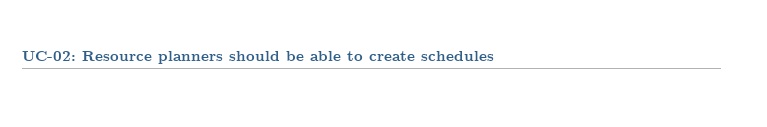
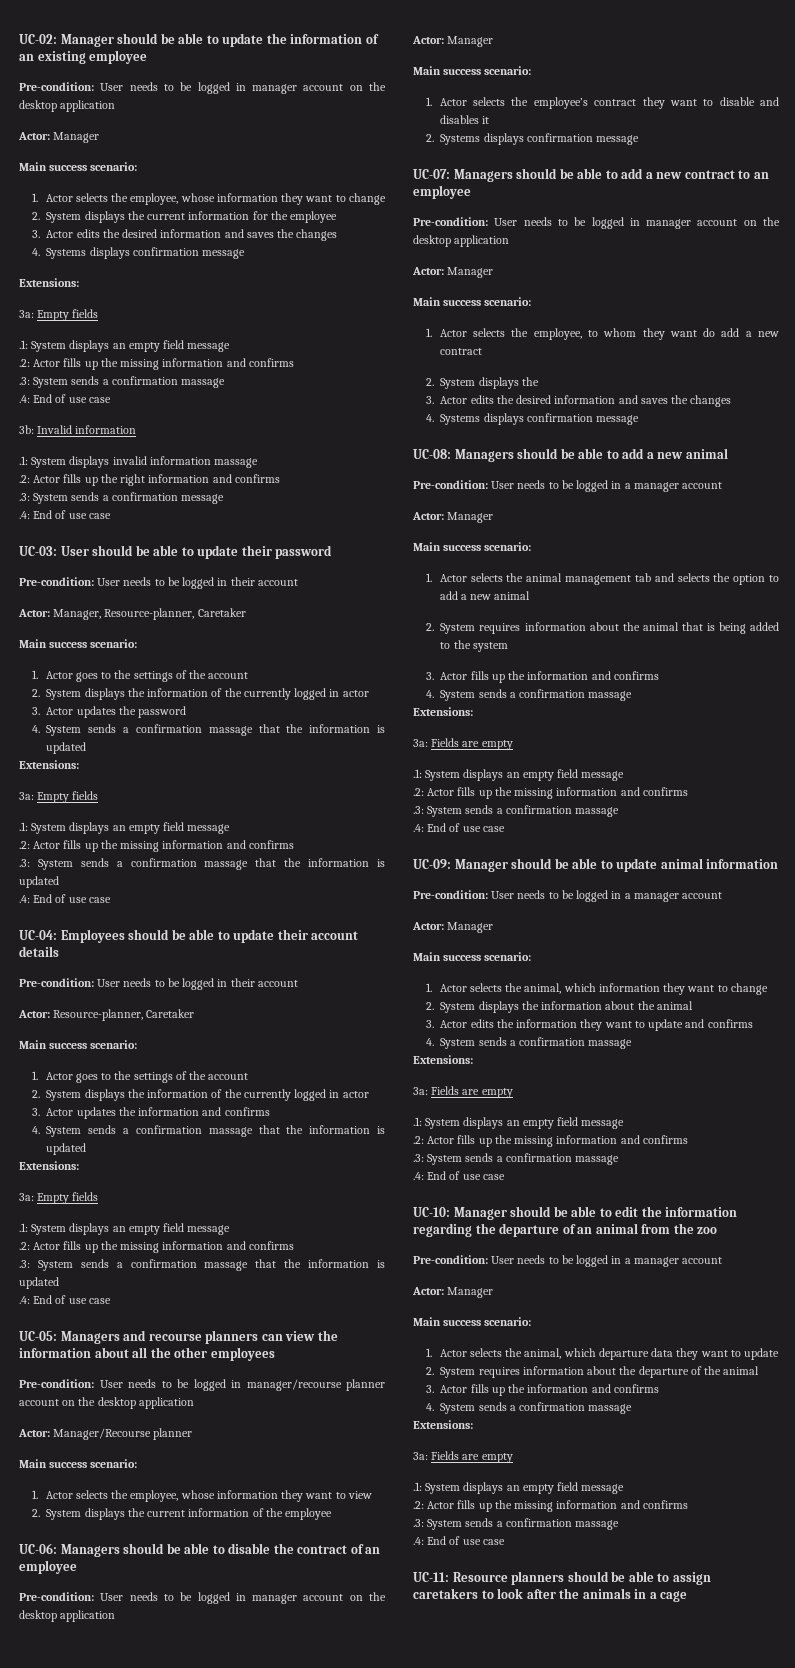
(76, 56) none -> [60,33,379,47] [19,50,148,64] [19,82,387,94] [19,100,116,112] [18,132,100,143] [19,162,138,171] [32,193,386,205] [32,211,338,223] [32,229,338,241] [32,247,246,259] [19,278,79,287] [19,309,99,321] [19,340,231,352] [19,358,294,370] [19,376,226,388] [19,394,111,403] [19,425,137,434] [19,456,259,468] [19,474,280,486] [19,492,225,504] [19,510,111,519] [19,545,333,559] [19,577,298,589] [18,608,246,620] [19,639,138,648] [32,670,249,682] [32,688,369,700] [32,706,187,718] [32,724,385,736] [46,742,87,754] [19,760,79,769] [19,791,99,803] [19,822,231,834] [19,840,294,852] [19,858,386,870] [19,876,59,888] [19,894,111,903] [19,929,359,943] [19,946,59,957] [19,978,298,990] [18,1009,195,1021] [19,1040,138,1049] [32,1071,249,1083] [32,1089,369,1101] [32,1107,270,1119] [32,1125,385,1137] [46,1143,87,1155] [19,1161,79,1170] [19,1192,99,1204] [19,1223,231,1235] [19,1241,294,1253] [19,1259,386,1271] [19,1277,59,1289] [19,1295,111,1304] [19,1330,338,1344] [19,1347,275,1361] [19,1379,385,1391] [19,1397,194,1409] [18,1428,193,1440] [19,1459,138,1468] [32,1490,372,1502] [32,1508,333,1520] [19,1543,381,1557] [19,1560,77,1574] [19,1592,387,1604] [19,1610,116,1622] [412,36,494,47] [413,66,532,75] [426,97,779,109] [439,115,489,124] [426,133,640,145] [413,168,769,182] [413,185,471,199] [413,217,780,229] [413,235,510,247] [412,267,494,278] [413,297,532,306] [426,328,779,340] [439,348,482,355] [426,377,539,389] [426,395,732,407] [426,413,640,425] [413,448,728,462] [413,480,723,492] [412,512,494,523] [413,542,532,551] [426,573,779,585] [439,591,531,600] [426,622,779,634] [440,640,508,652] [426,671,659,683] [426,689,633,701] [413,707,473,716] [413,738,513,750] [413,769,625,781] [413,787,688,799] [413,805,620,817] [413,823,505,832] [413,858,779,872] [413,890,723,902] [412,922,494,933] [413,952,532,961] [426,983,768,995] [426,1001,693,1013] [426,1019,753,1031] [426,1037,633,1049] [413,1055,473,1064] [413,1086,513,1098] [413,1117,625,1129] [413,1135,688,1147] [413,1153,620,1165] [413,1171,505,1180] [413,1206,738,1220] [413,1223,718,1237] [413,1255,723,1267] [412,1287,494,1298] [413,1317,532,1326] [426,1348,780,1360] [426,1366,760,1378] [426,1384,659,1396] [426,1402,633,1414] [413,1420,473,1429] [413,1451,513,1463] [413,1482,625,1494] [413,1500,688,1512] [413,1518,620,1530] [413,1536,505,1545] [413,1572,449,1582] Manager should be able to update the information of an existing employee // Pre-condition: User needs to be logged in manager account on the desktop application // Actor: Manager // Main success scenario: // 1. Actor selects the employee, whose information they want to change // 2. System displays the current information for the employee // 3. Actor edits the desired information and saves the changes // 4. Systems displays confirmation message // Extensions: // 3a: Empty fields // .1: System displays an empty field message // .2: Actor fills up the missing information and confirms // .3: System sends a confirmation massage // .4: End of use case // 3b: Invalid information // .1: System displays invalid information massage // .2: Actor fills up the right information and confirms // .3: System sends a confirmation message // .4: End of use case // UC-03: User should be able to update their password // Pre-condition: User needs to be logged in their account // Actor: Manager, Resource-planner, Caretaker // Main success scenario: // 1. Actor goes to the settings of the account // 2. System displays the information of the currently logged in actor // 3. Actor updates the password // 4. System sends a confirmation massage that the information is updated // Extensions: // 3a: Empty fields // .1: System displays an empty field message // .2: Actor fills up the missing information and confirms // .3: System sends a confirmation massage that the information is updated // .4: End of use case // UC-04: Employees should be able to update their account details // Pre-condition: User needs to be logged in their account // Actor: Resource-planner, Caretaker // Main success scenario: // 1. Actor goes to the settings of the account // 2. System displays the information of the currently logged in actor // 3. Actor updates the information and confirms // 4. System sends a confirmation massage that the information is updated // Extensions: // 3a: Empty fields // .1: System displays an empty field message // .2: Actor fills up the missing information and confirms // .3: System sends a confirmation massage that the information is updated // .4: End of use case // UC-05: Managers and recourse planners can view the information about all the other employees // Pre-condition: User needs to be logged in manager/recourse planner account on the desktop application // Actor: Manager/Recourse planner // Main success scenario: // 1. Actor selects the employee, whose information they want to view // 2. System displays the current information of the employee // UC-06: Managers should be able to disable the contract of an employee // Pre-condition: User needs to be logged in manager account on the desktop application // Actor: Manager // Main success scenario: // 1. Actor selects the employee’s contract they want to disable and disables it // 2. Systems displays confirmation message // UC-07: Managers should be able to add a new contract to an employee // Pre-condition: User needs to be logged in manager account on the desktop application // Actor: Manager // Main success scenario: // 1. Actor selects the employee, to whom they want do add a new contract // 2. System displays the // 3. Actor edits the desired information and saves the changes // 4. Systems displays confirmation message // UC-08: Managers should be able to add a new animal // Pre-condition: User needs to be logged in a manager account // Actor: Manager // Main success scenario: // 1. Actor selects the animal management tab and selects the option to add a new animal // 2. System requires information about the animal that is being added to the system // 3. Actor fills up the information and confirms // 4. System sends a confirmation massage // Extensions: // 3a: Fields are empty // .1: System displays an empty field message // .2: Actor fills up the missing information and confirms // .3: System sends a confirmation massage // .4: End of use case // UC-09: Manager should be able to update animal information // Pre-condition: User needs to be logged in a manager account // Actor: Manager // Main success scenario: // 1. Actor selects the animal, which information they want to change // 2. System displays the information about the animal // 3. Actor edits the information they want to update and confirms // 4. System sends a confirmation massage // Extensions: // 3a: Fields are empty // .1: System displays an empty field message // .2: Actor fills up the missing information and confirms // .3: System sends a confirmation massage // .4: End of use case // UC-10: Manager should be able to edit the information regarding the departure of an animal from the zoo // Pre-condition: User needs to be logged in a manager account // Actor: Manager // Main success scenario: // 1. Actor selects the animal, which departure data they want to update // 2. System requires information about the departure of the animal // 3. Actor fills up the information and confirms // 4. System sends a confirmation massage // Extensions: // 3a: Fields are empty // .1: System displays an empty field message // .2: Actor fills up the missing information and confirms // .3: System sends a confirmation massage // .4: End of use case // UC-11:
[369,51,494,61] create schedules -> [672,1572,711,1585] [413,1588,688,1602] assign caretakers to look after the animals in a cage

